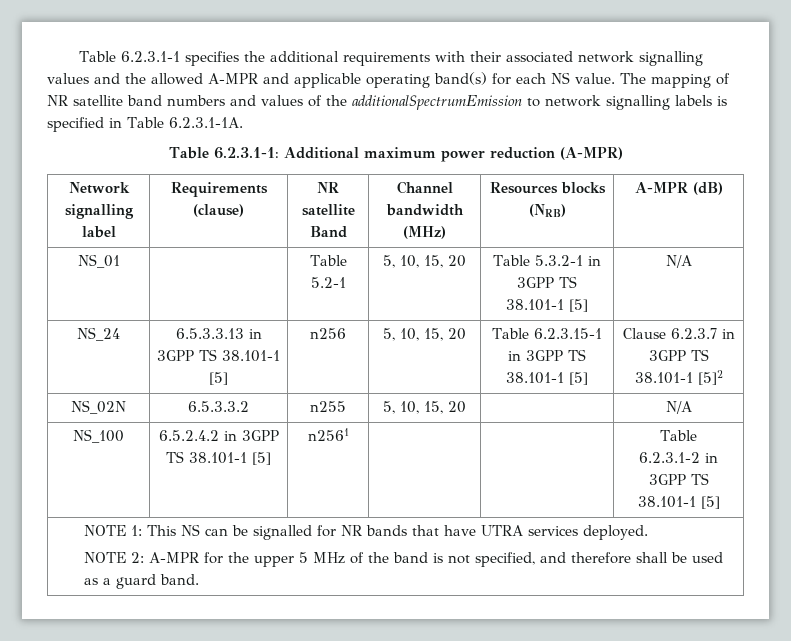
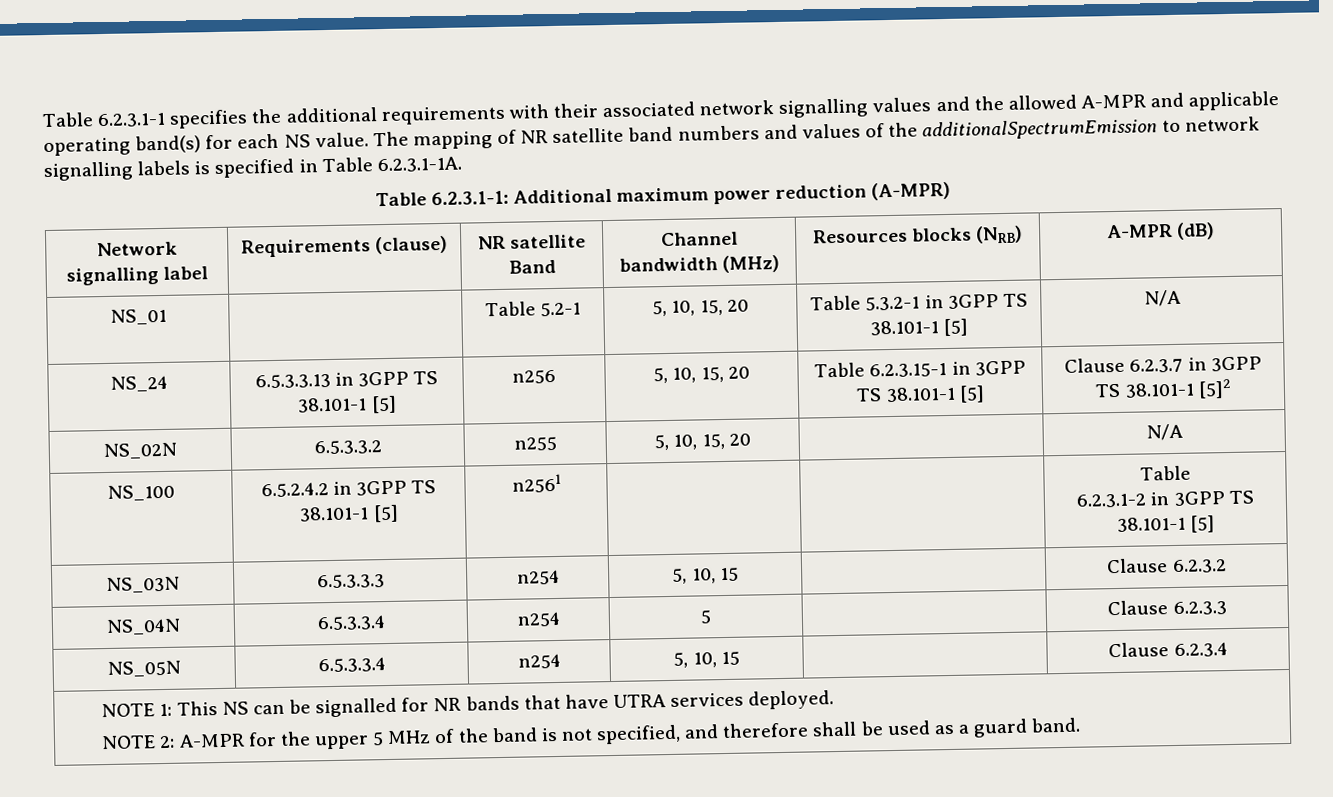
(720, 502) none -> [106,576,180,594] [316,574,385,589] [516,569,560,585] [672,567,739,584] [1106,558,1227,574] [106,618,181,635] [316,615,386,631] [516,611,561,627] [700,610,712,624] [1107,600,1227,616] [107,660,181,677] [317,657,386,673] [517,653,561,669] [673,651,740,668] [1108,642,1228,658] // NS_03N | 6.5.3.3.3 | n254 | 5, 10, 15 | | Clause 6.2.3.2 // NS_04N | 6.5.3.3.4 | n254 | 5 | | Clause 6.2.3.3 // NS_05N | 6.5.3.3.4 | n254 | 5, 10, 15 | | Clause 6.2.3.4

